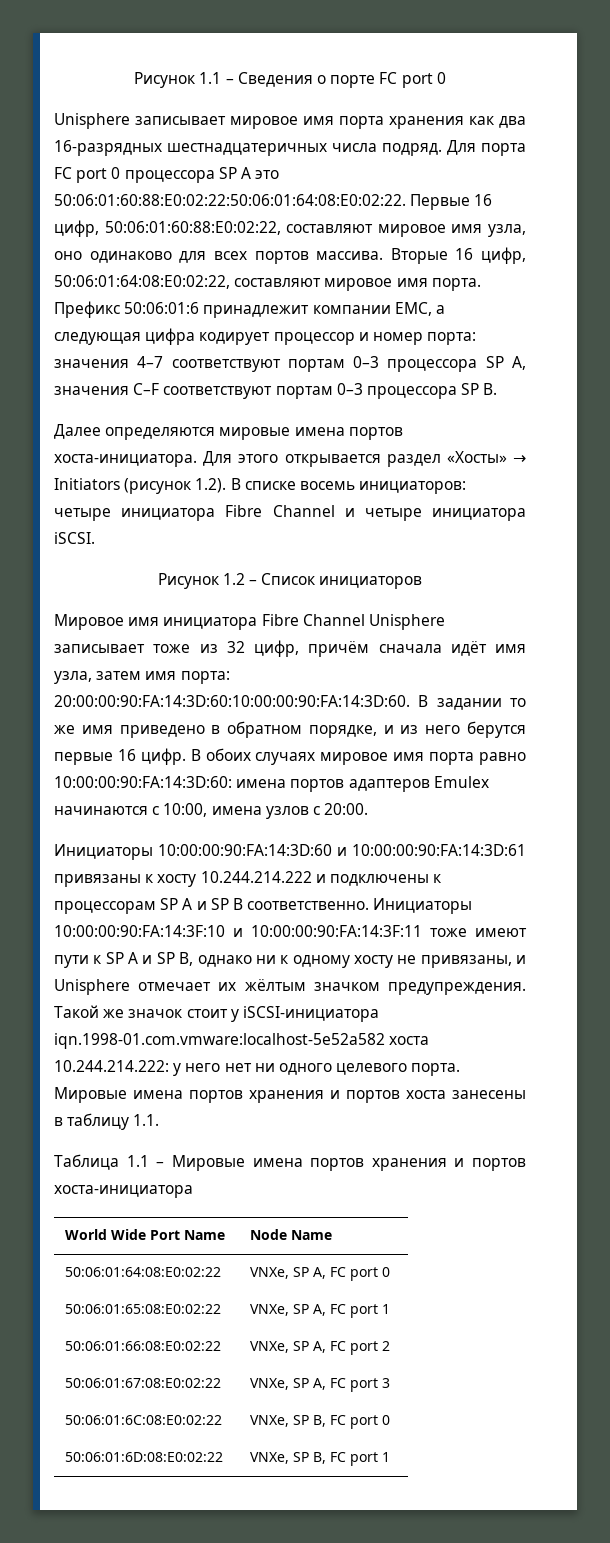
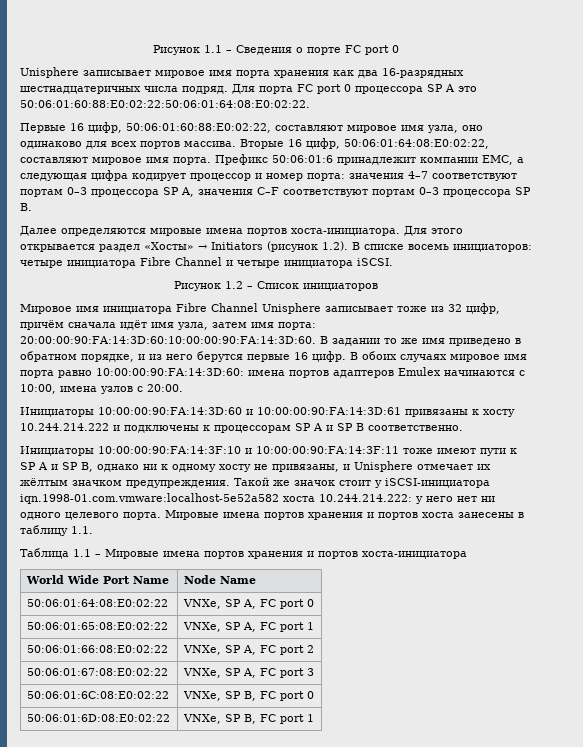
(406, 200) none -> (310, 104) //
(370, 905) none -> (463, 428) //

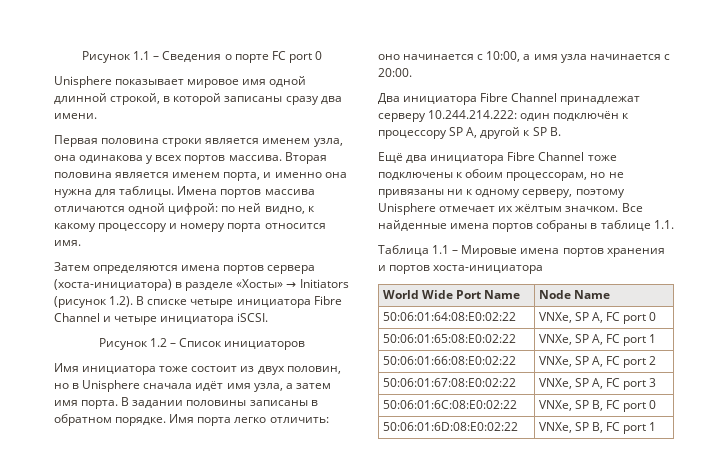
[83,68,464,78] [20,84,477,94] [20,100,310,108] [20,122,483,133] [20,138,489,149] [20,154,524,165] [20,170,517,181] [20,187,531,197] [20,203,32,211] [20,226,463,236] [20,244,140,252] записывает мировое имя порта хранения как два 16-разрядных шестнадцатеричных числа подряд. Для порта FC port 0 процессора SP A это 50:06:01:60:88:E0:02:22:50:06:01:64:08:E0:02:22. // Первые 16 цифр, 50:06:01:60:88:E0:02:22, составляют мировое имя узла, оно одинаково для всех портов массива. Вторые 16 цифр, 50:06:01:64:08:E0:02:22, составляют мировое имя порта. Префикс 50:06:01:6 принадлежит компании EMC, а следующая цифра кодирует процессор и номер порта: значения 4–7 соответствуют портам 0–3 процессора SP A, значения C–F соответствуют портам 0–3 процессора SP B. // Далее определяются мировые имена портов хоста-инициатора. Для этого открывается раздел -> [115,76,307,88] [54,93,342,105] [54,113,97,119] [54,135,343,147] [54,152,327,164] [54,172,347,181] [54,186,315,198] [54,203,315,215] [54,223,326,232] [54,240,81,246] [54,262,316,274] [54,279,234,291] показывает мировое имя одной длинной строкой, в которой записаны сразу два имени. // Первая половина строки является именем узла, она одинакова у всех портов массива. Вторая половина является именем порта, и именно она нужна для таблицы. Имена портов массива отличаются одной цифрой: по ней видно, к какому процессору и номеру порта относится имя. // Затем определяются имена портов сервера (хоста-инициатора) в разделе
[408,244,532,252] восемь инициаторов: -> (188, 302) none
[20,303,500,314] [20,320,64,330] Мировое имя инициатора Fibre Channel Unisphere записывает тоже из 32 цифр, причём -> [54,363,341,375] [54,380,141,392] Имя инициатора тоже состоит из двух половин, но в Unisphere
(208, 326) none -> [285,383,293,389] а
[278,322,316,330] [20,336,521,346] [20,351,527,362] [20,367,525,378] [20,384,183,394] [20,407,515,417] [20,423,463,433] [20,446,517,456] [20,461,491,472] [20,477,490,488] [20,493,495,504] [20,510,524,520] [20,525,68,536] порта: 20:00:00:90:FA:14:3D:60:10:00:00:90:FA:14:3D:60. В задании то же имя приведено в обратном порядке, и из него берутся первые 16 цифр. В обоих случаях мировое имя порта равно 10:00:00:90:FA:14:3D:60: имена портов адаптеров Emulex начинаются с 10:00, имена узлов с 20:00. // Инициаторы 10:00:00:90:FA:14:3D:60 и 10:00:00:90:FA:14:3D:61 привязаны к хосту 10.244.214.222 и подключены к процессорам SP A и SP B соответственно. // Инициаторы 10:00:00:90:FA:14:3F:10 и 10:00:00:90:FA:14:3F:11 тоже имеют пути к SP A и SP B, однако ни к одному хосту не привязаны, и Unisphere отмечает их жёлтым значком предупреждения. Такой же значок стоит у iSCSI-инициатора iqn.1998-01.com.vmware:localhost-5e52a582 хоста 10.244.214.222: у него нет ни одного целевого порта. Мировые имена портов хранения и портов хоста занесены в таблицу -> [81,397,318,409] [54,414,329,426] [378,51,670,63] [378,68,412,77] [378,93,641,105] [378,110,630,122] [378,127,561,139] [378,152,617,164] [378,169,624,181] [378,189,625,198] [378,203,643,215] [378,220,651,232] порта. В задании половины записаны в обратном порядке. Имя порта легко отличить: оно начинается с 10:00, а имя узла начинается с 20:00. // Два инициатора Fibre Channel принадлежат серверу 10.244.214.222: один подключён к процессору SP A, другой к SP B. // Ещё два инициатора Fibre Channel тоже подключены к обоим процессорам, но не привязаны ни к одному серверу, поэтому Unisphere отмечает их жёлтым значком. Все найденные имена портов собраны в таблице

